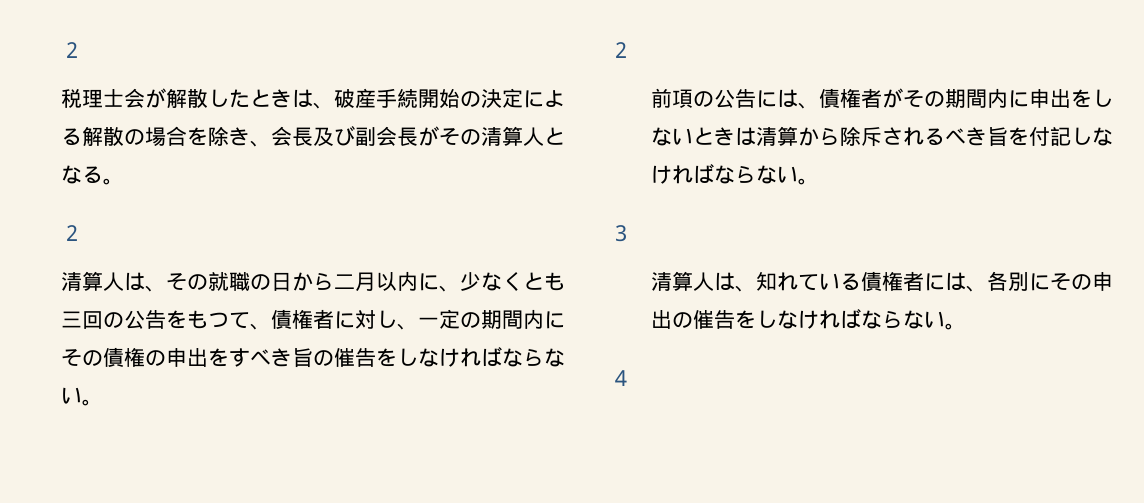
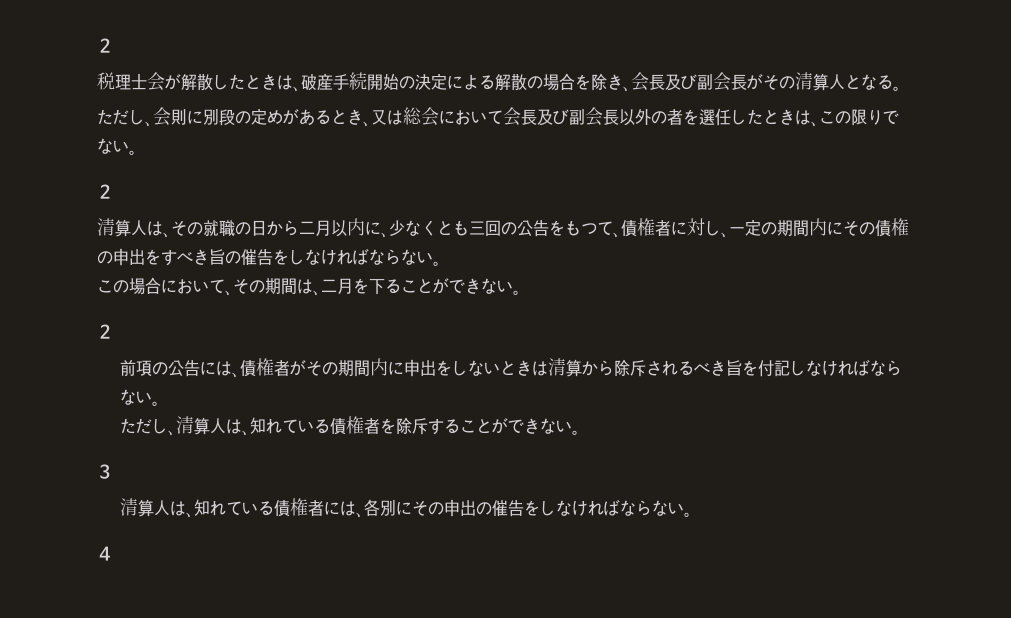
(124, 181) none -> [97,107,899,127] [97,138,137,155] // ただし、会則に別段の定めがあるとき、又は総会において会長及び副会長以外の者を選任したときは、この限りでない。
(103, 402) none -> [97,277,521,296] // この場合において、その期間は、二月を下ることができない。
(819, 181) none -> [120,416,581,436] // ただし、清算人は、知れている債権者を除斥することができない。

